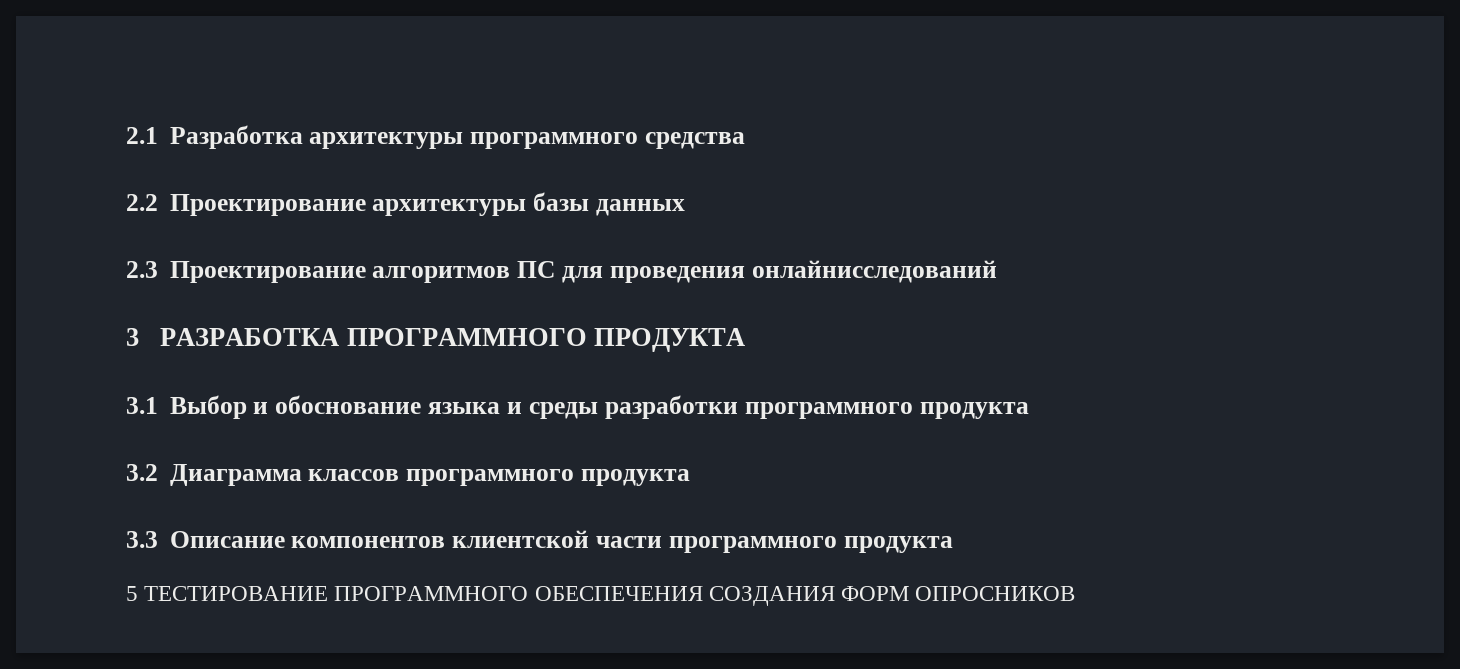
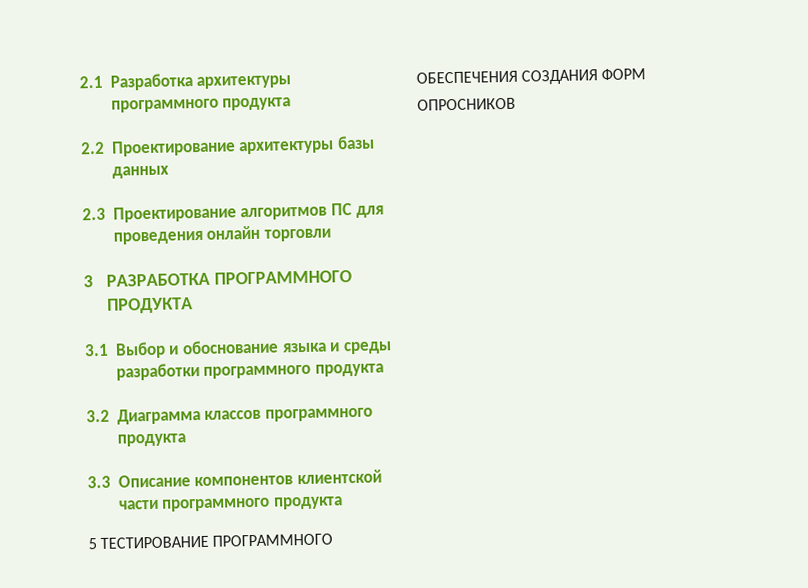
[645,132,746,149] средства -> [222,97,292,111] продукта
[751,260,997,283] онлайнисследований -> [206,225,331,242] онлайн торговли

